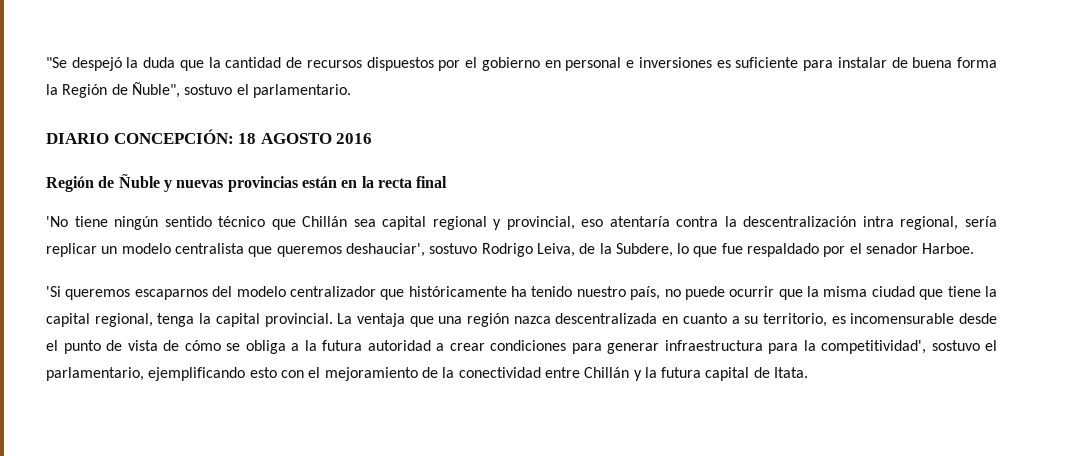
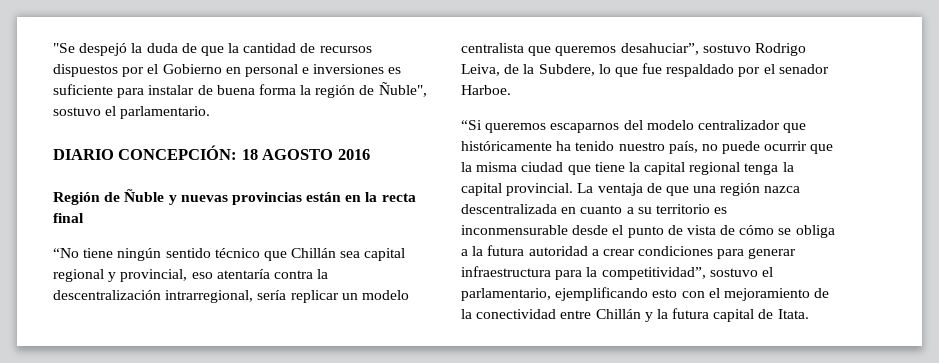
(176, 62) none -> [181,43,197,53] de
[481,57,540,71] gobierno -> [162,64,222,74] Gobierno
[62,84,108,98] Región -> [315,85,356,98] región
[46,216,68,227] 'No -> [53,248,79,258] “No
[862,216,959,230] intra regional, -> [165,290,254,303] intrarregional,
[345,243,425,257] deshauciar', -> [620,43,699,55] desahuciar”,
[46,286,61,297] 'Si -> [461,120,482,130] “Si
[94,313,153,327] regional, -> [689,162,741,175] regional
(405, 320) none -> [646,183,662,193] de
[762,313,955,327] territorio, es incomensurable -> [655,204,728,214] [461,225,568,235] territorio es inconmensurable
[821,340,926,354] competitividad', -> [601,267,706,280] competitividad”,

